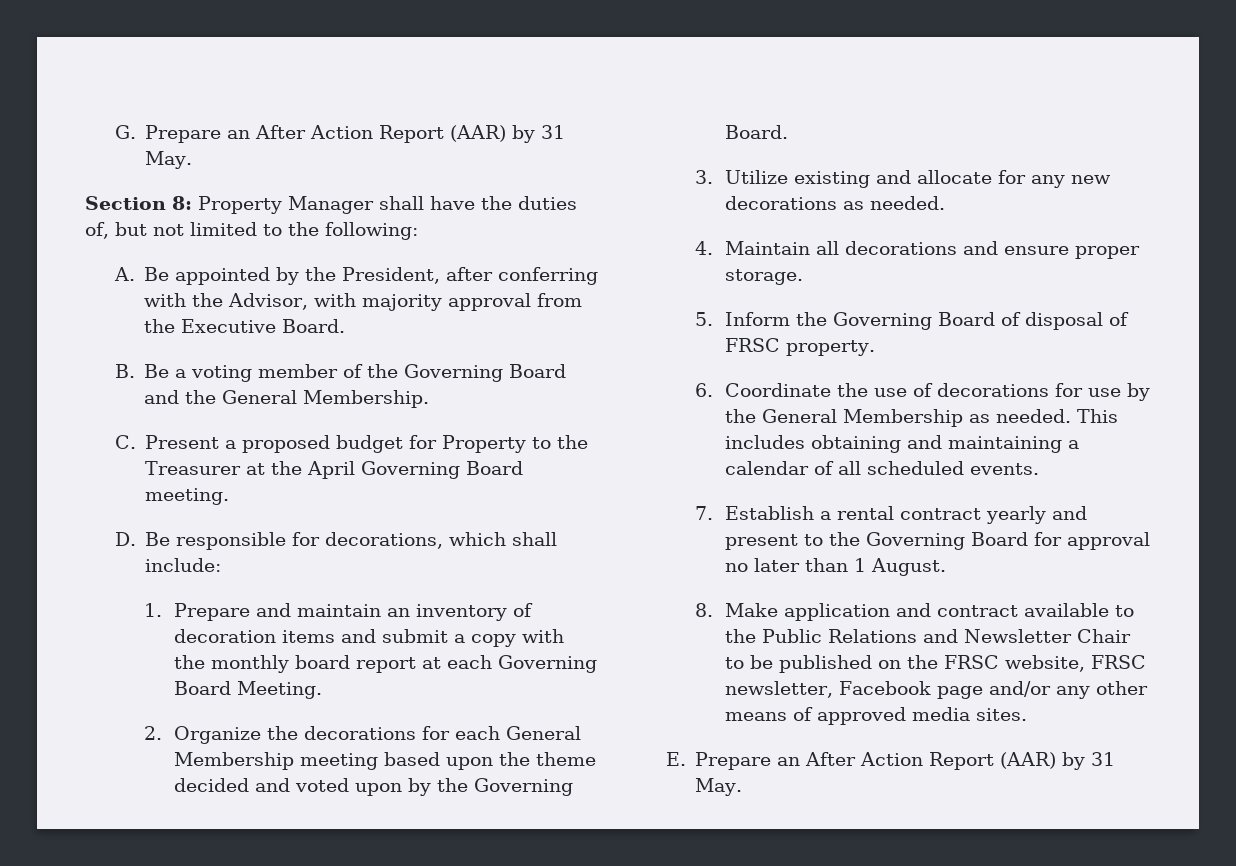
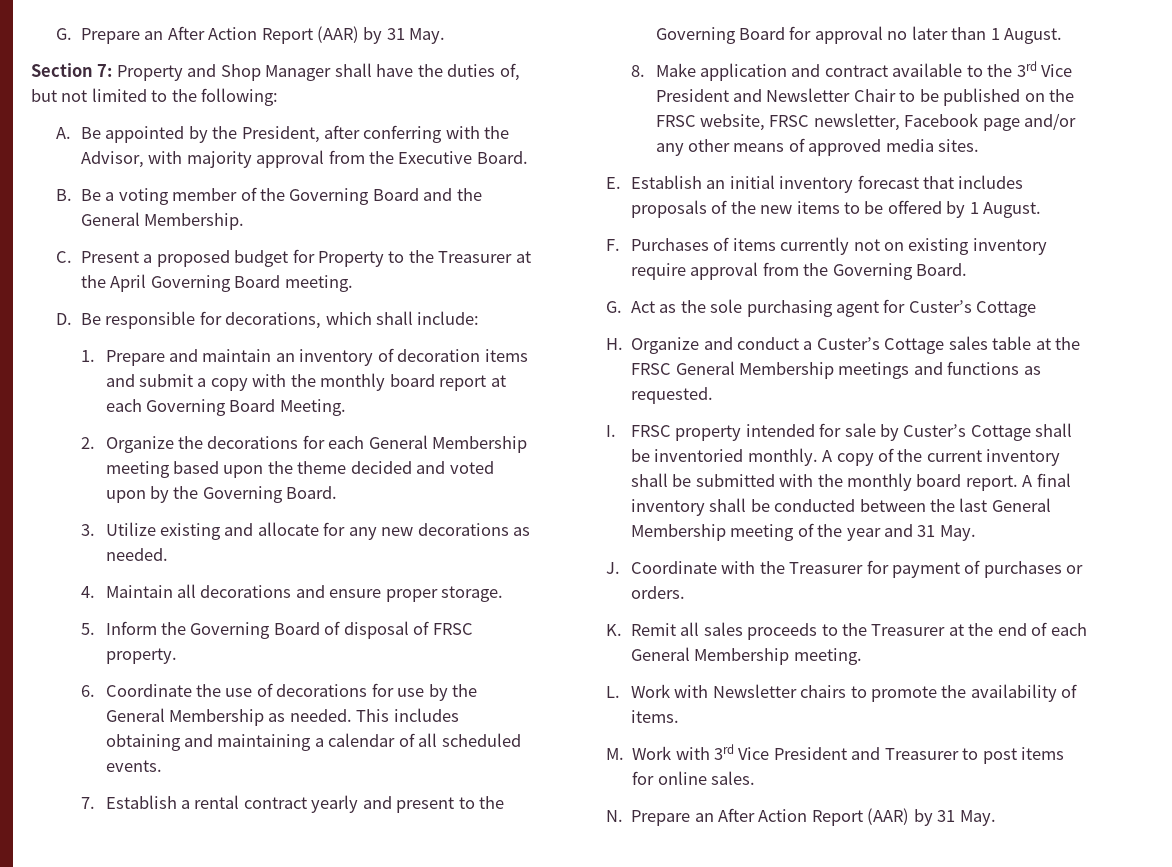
[172,196,282,214] 8: Property -> [97,64,261,81] 7: Property and Shop
[762,629,918,643] Public Relations -> [1016,61,1073,77] [655,89,729,102] 3rd Vice President
(686, 759) none -> [630,175,1024,193] [630,200,1042,218] [605,237,1047,255] [630,262,967,280] [605,299,1037,317] [605,336,1081,354] [631,361,1041,379] [631,387,714,404] [605,423,1073,441] [630,448,1061,466] [630,473,1071,491] [630,498,1051,516] [630,523,976,541] [605,560,1084,578] [630,586,685,599] [605,622,1087,640] [630,647,862,665] [605,684,1078,702] [630,710,679,723] [605,744,1065,764] [632,771,756,785] [605,810,623,822] Establish an initial inventory forecast that includes proposals of the new items to be offered by 1 August. // F. Purchases of items currently not on existing inventory require approval from the Governing Board. // G. Act as the sole purchasing agent for Custer’s Cottage // H. Organize and conduct a Custer’s Cottage sales table at the FRSC General Membership meetings and functions as requested. // I. FRSC property intended for sale by Custer’s Cottage shall be inventoried monthly. A copy of the current inventory shall be submitted with the monthly board report. A final inventory shall be conducted between the last General Membership meeting of the year and 31 May. // J. Coordinate with the Treasurer for payment of purchases or orders. // K. Remit all sales proceeds to the Treasurer at the end of each General Membership meeting. // L. Work with Newsletter chairs to promote the availability of items. // M. Work with 3rd Vice President and Treasurer to post items for online sales. // N.

